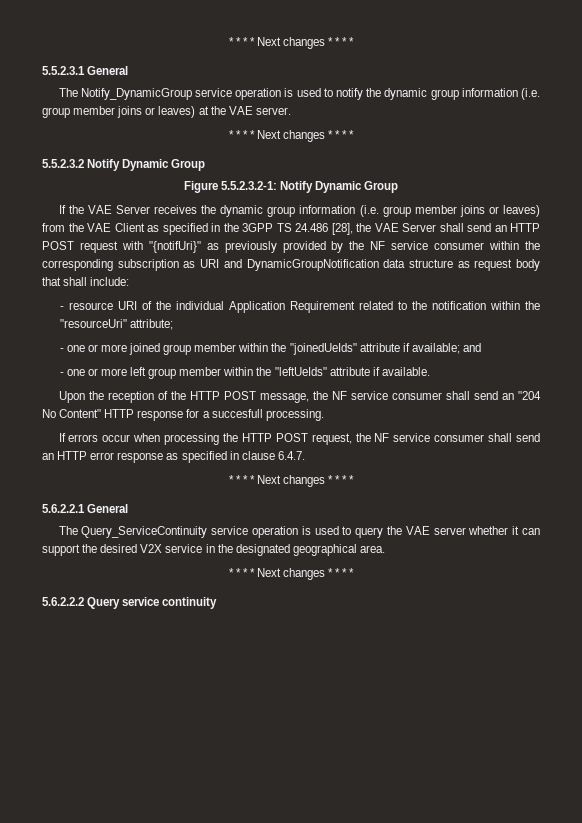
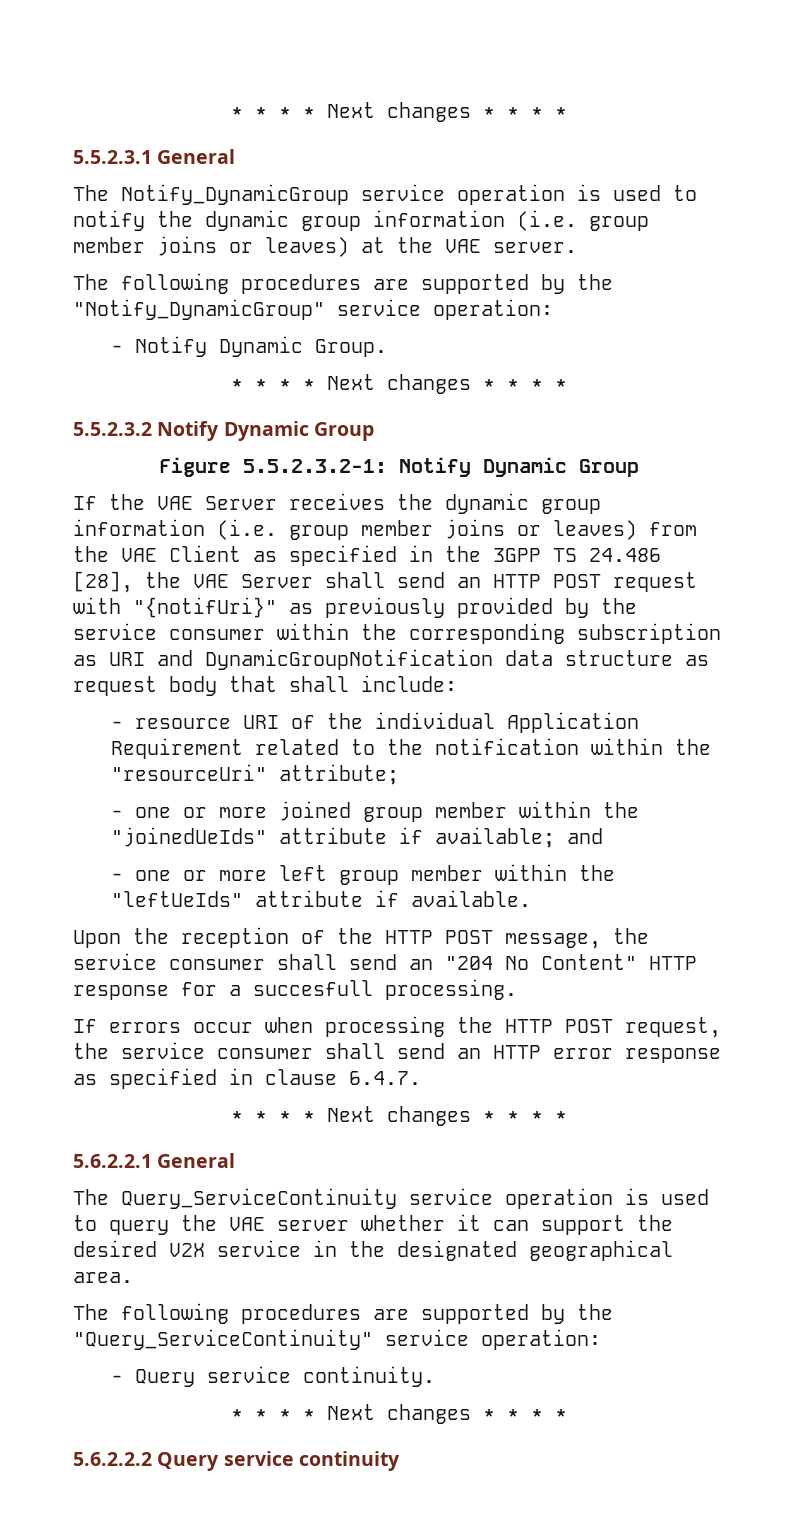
(291, 111) none -> [73,273,613,294] [73,299,553,320] [111,336,388,357] // The following procedures are supported by the "Notify_DynamicGroup" service operation: // - Notify Dynamic Group.
[370,241,386,250] NF -> (637, 606) none
[331,391,347,400] NF -> (649, 936) none
[374,433,390,442] NF -> (109, 1051) none
(385, 549) none -> [73,1303,613,1324] [73,1329,601,1350] [111,1366,436,1387] // The following procedures are supported by the "Query_ServiceContinuity" service operation: // - Query service continuity.

